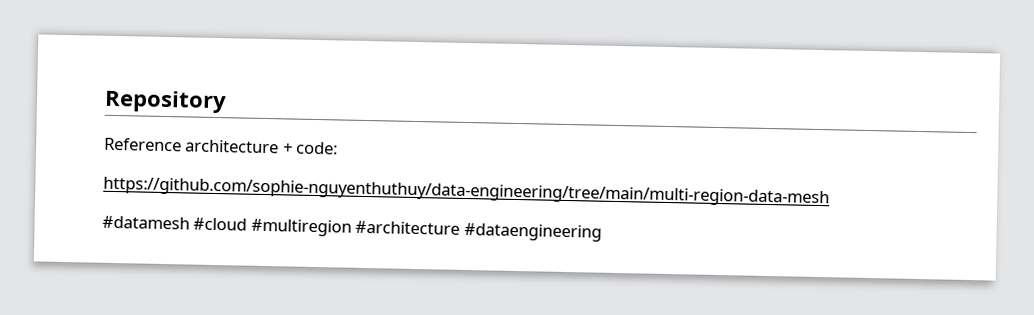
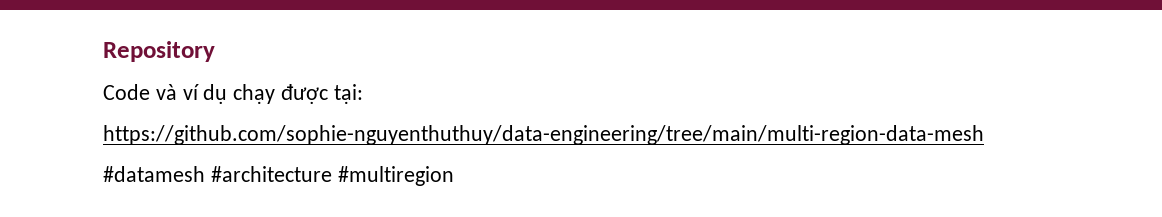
[104,137,339,155] [103,176,830,208] [102,215,602,242] Reference architecture + code: // https://github.com/sophie-nguyenthuthuy/data-engineering/tree/main/multi-region-data-mesh // #datamesh #cloud #multiregion #architecture #dataengineering -> [103,84,363,104] [103,125,984,145] [103,166,454,186] Code và ví dụ chạy được tại: // https://github.com/sophie-nguyenthuthuy/data-engineering/tree/main/multi-region-data-mesh // #datamesh #architecture #multiregion

